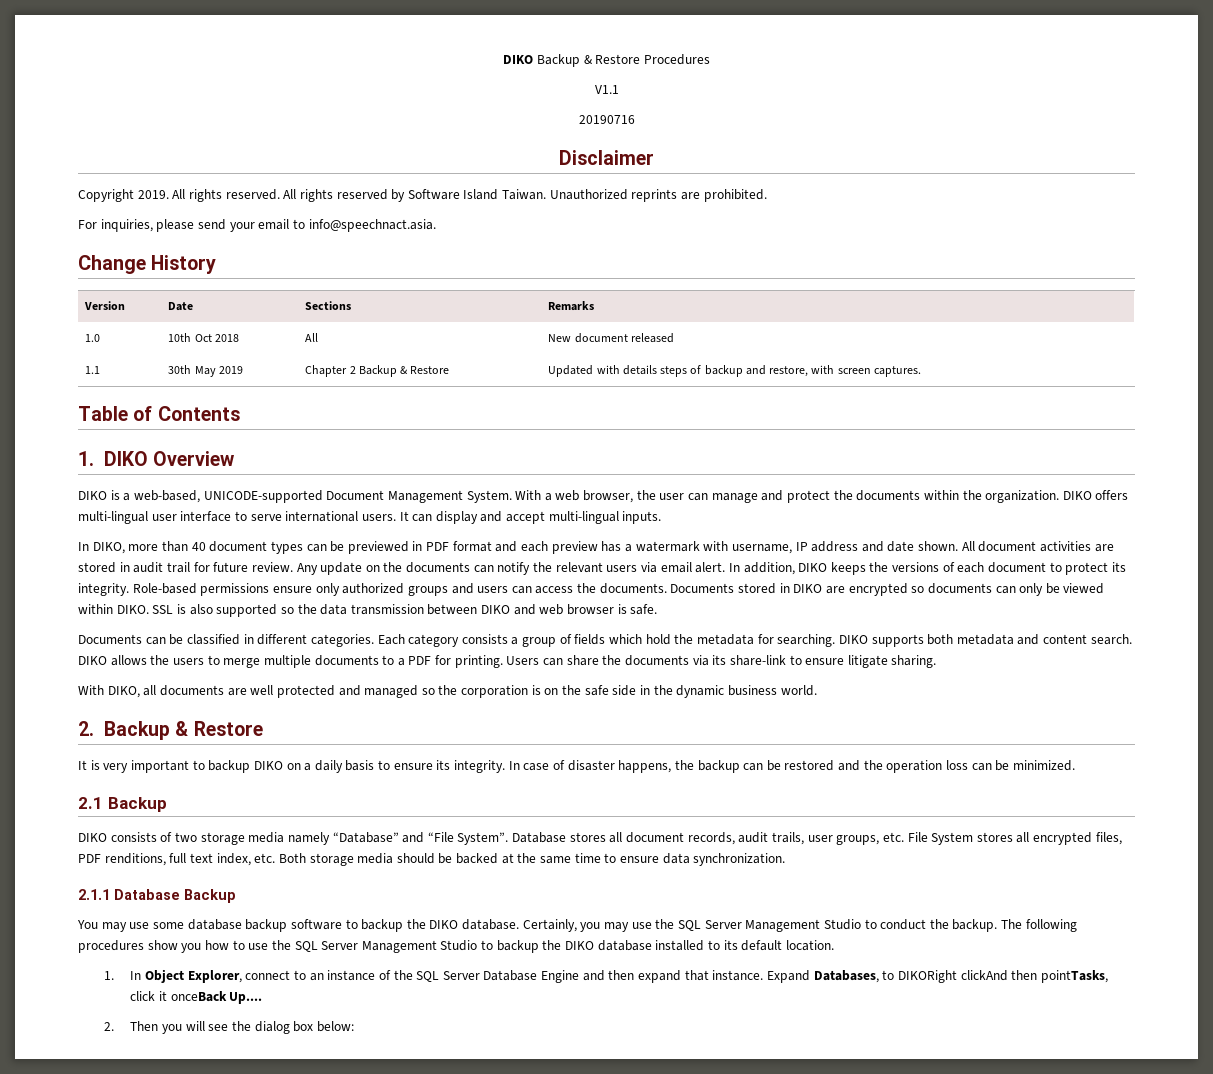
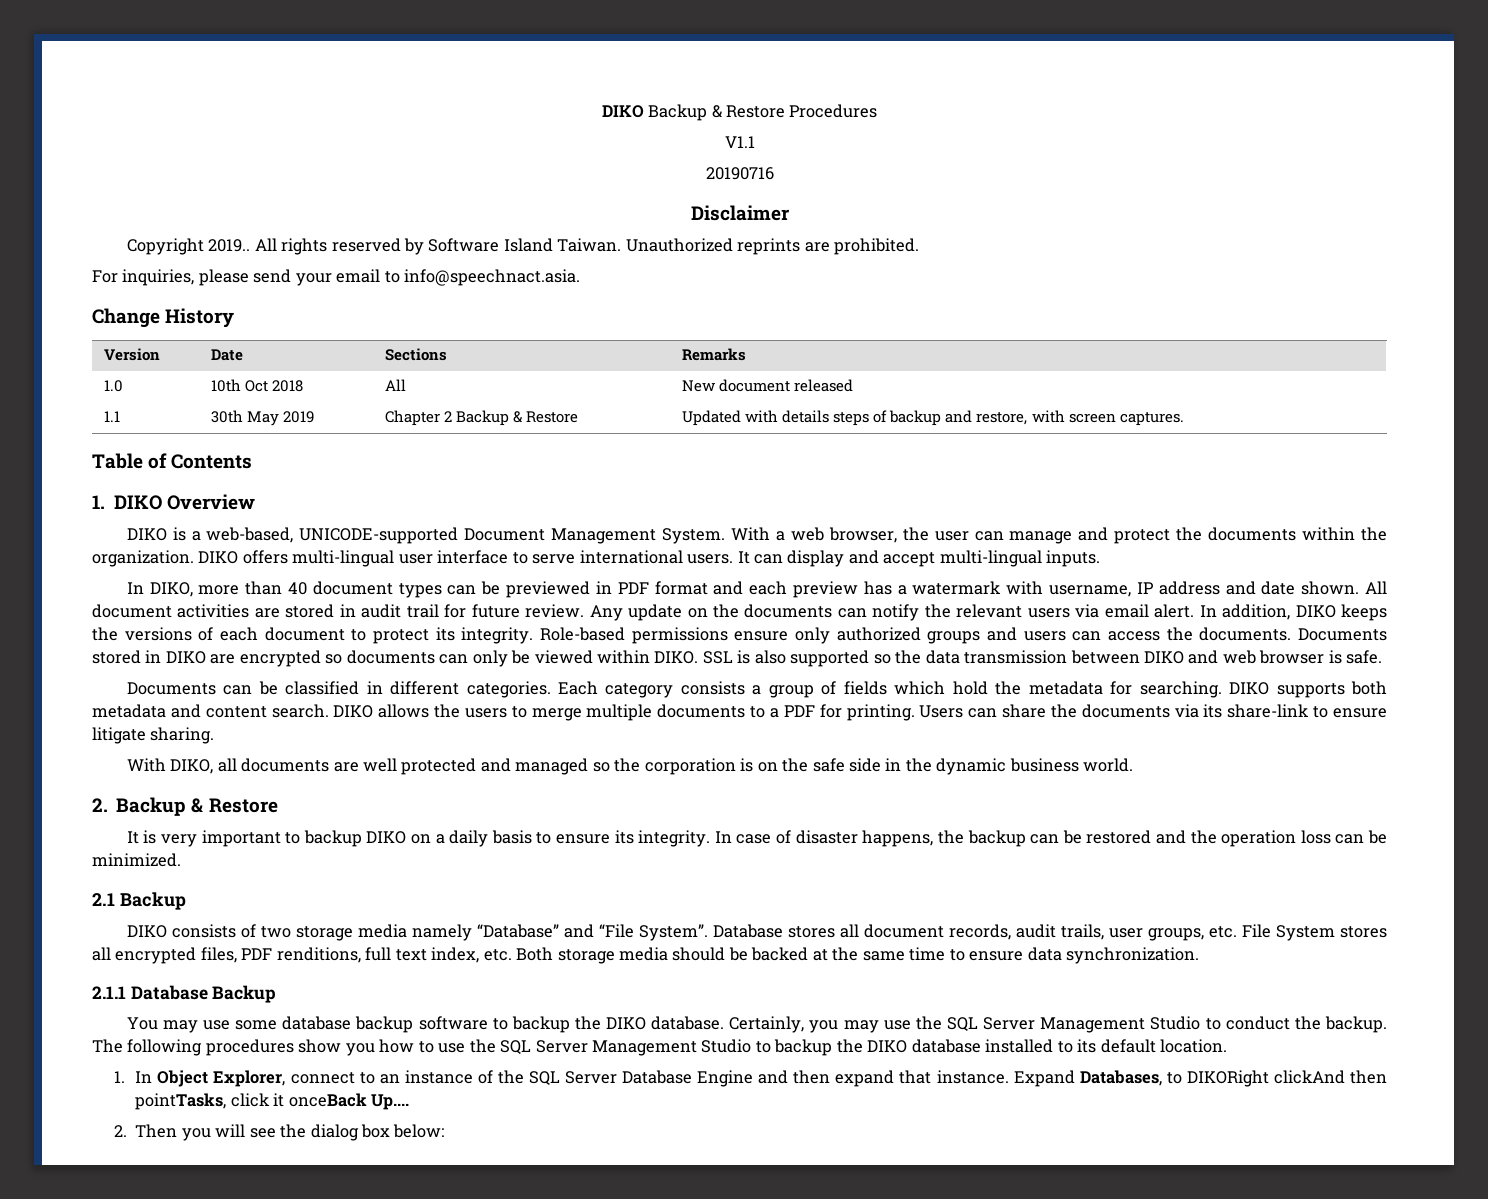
[137,189,280,202] 2019. All rights reserved. -> [208,239,251,252] 2019..

